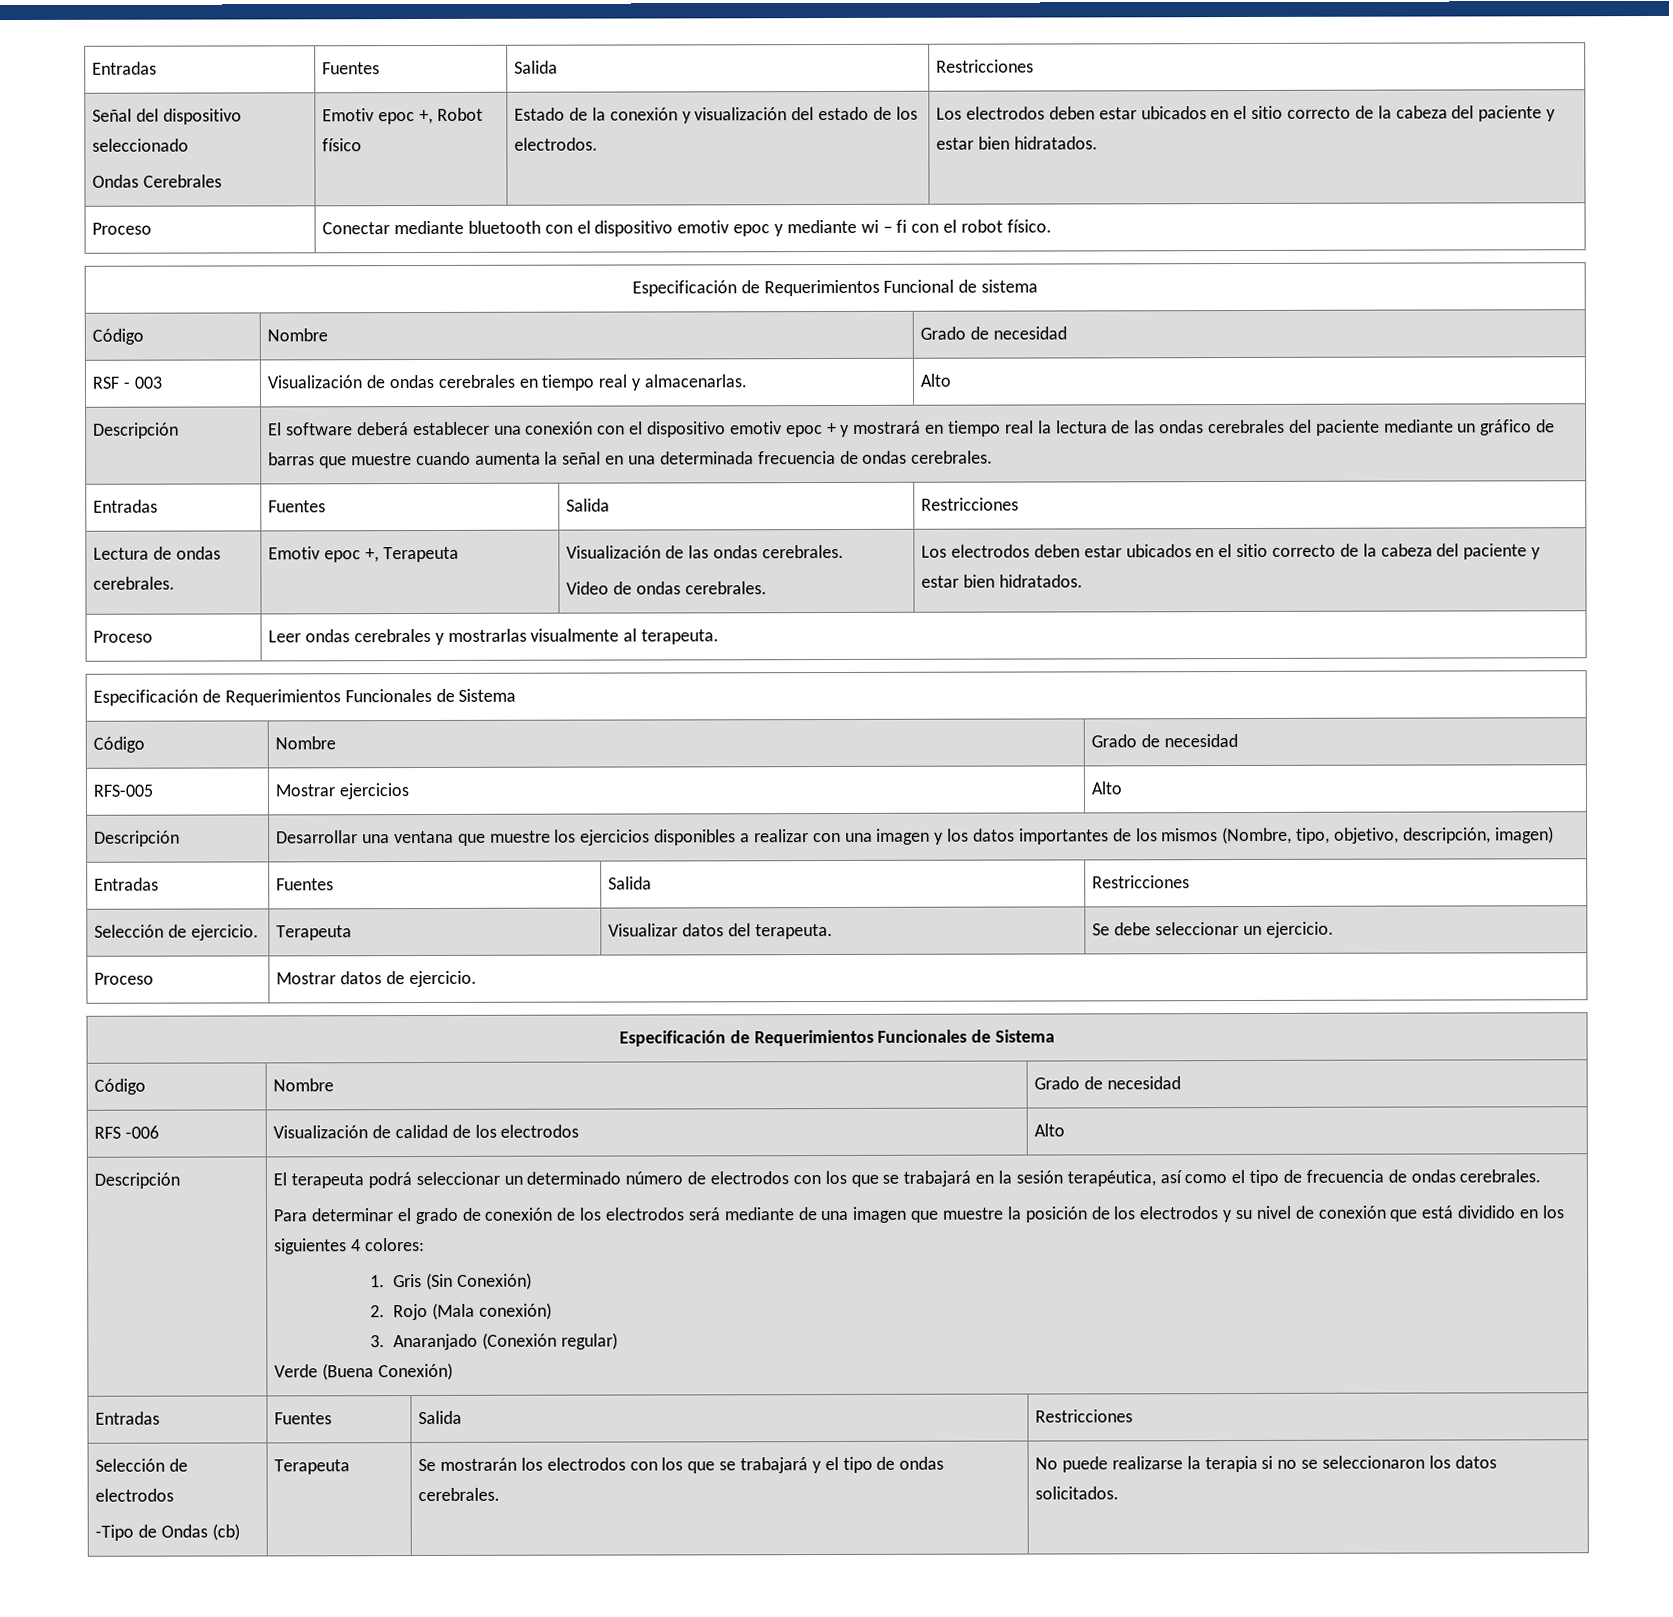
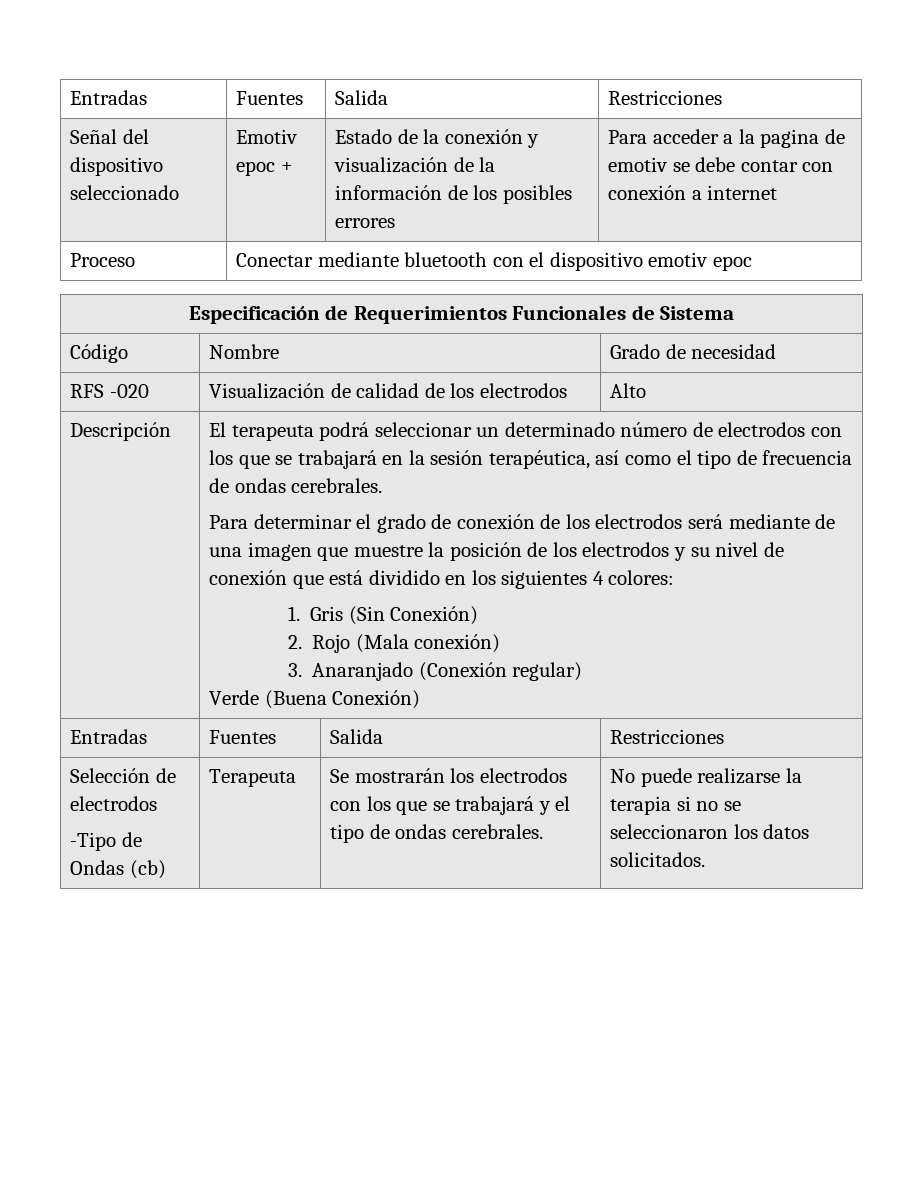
[92,174,222,188] [322,107,483,125] [322,138,363,152] // Ondas Cerebrales | Emotiv epoc +, Robot físico -> [236,129,298,144] [236,161,293,176] | Emotiv epoc +
[791,106,918,121] [514,137,599,151] [936,105,1557,122] [936,136,1098,150] del estado de los electrodos. | Los electrodos deben estar ubicados en el sitio correcto de la cabeza del paciente y estar bien hidratados. -> [453,157,496,172] [335,185,572,204] [335,218,396,228] [608,129,845,148] [608,157,834,172] [608,185,778,200] de la información de los posibles errores | Para acceder a la pagina de emotiv se debe contar con conexión a internet
[773,219,1052,237] [631,279,1039,297] [92,328,145,345] [267,328,329,342] [920,326,1067,340] [92,376,162,389] [267,374,747,391] [920,373,952,387] [93,422,180,439] [268,419,1556,438] [268,450,994,469] [93,499,159,513] [268,500,327,513] [566,498,611,512] [921,497,1020,511] [93,546,221,560] [93,576,176,590] [268,546,459,563] [566,544,844,559] [566,581,767,595] [921,543,1542,560] [921,574,1083,588] [93,630,154,643] [268,628,720,645] [93,688,517,706] [93,736,146,753] [275,736,337,750] [1091,734,1238,748] [93,784,154,797] [275,783,409,800] [1091,781,1123,795] [94,830,181,847] [276,826,1554,846] [94,877,160,891] [276,878,335,891] [608,876,653,890] [1092,875,1191,889] [94,924,259,941] [276,925,353,941] [608,923,833,940] [1092,921,1334,938] [94,972,155,985] [276,970,477,988] y mediante wi – fi con el robot físico. // Especificación de Requerimientos Funcional de sistema // Código | Nombre | Grado de necesidad // RSF - 003 | Visualización de ondas cerebrales en tiempo real y almacenarlas. | Alto // Descripción | El software deberá establecer una conexión con el dispositivo emotiv epoc + y mostrará en tiempo real la lectura de las ondas cerebrales del paciente mediante un gráfico de barras que muestre cuando aumenta la señal en una determinada frecuencia de ondas cerebrales. // Entradas | Fuentes | Salida | Restricciones // Lectura de ondas cerebrales. | Emotiv epoc +, Terapeuta | Visualización de las ondas cerebrales. // Video de ondas cerebrales. | Los electrodos deben estar ubicados en el sitio correcto de la cabeza del paciente y estar bien hidratados. // Proceso | Leer ondas cerebrales y mostrarlas visualmente al terapeuta. // Especificación de Requerimientos Funcionales de Sistema // Código | Nombre | Grado de necesidad // RFS-005 | Mostrar ejercicios | Alto // Descripción | Desarrollar una ventana que muestre los ejercicios disponibles a realizar con una imagen y los datos importantes de los mismos (Nombre, tipo, objetivo, descripción, imagen) // Entradas | Fuentes | Salida | Restricciones // Selección de ejercicio. | Terapeuta | Visualizar datos del terapeuta. | Se debe seleccionar un ejercicio. // Proceso | Mostrar datos de ejercicio. -> (752, 263) none
[124,1125,159,1139] -006 -> [109,384,149,398] -020

